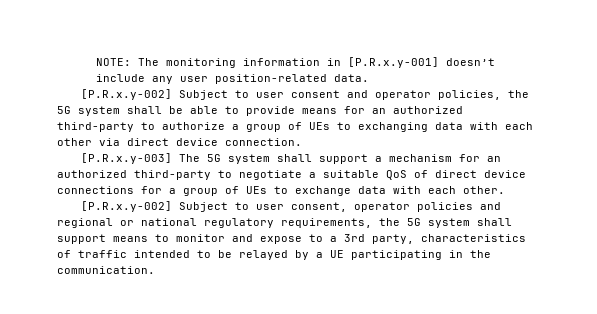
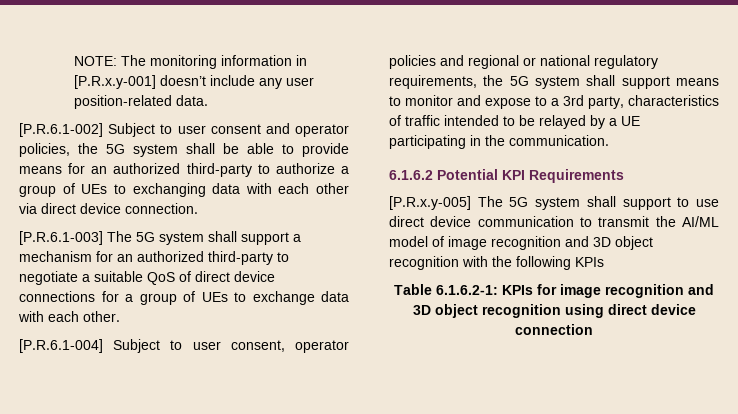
[81,89,173,100] [P.R.x.y-002] -> [19,123,103,137] [P.R.6.1-002]
[81,153,173,164] [P.R.x.y-003] -> [19,231,103,245] [P.R.6.1-003]
[81,201,173,212] [P.R.x.y-002] -> [19,339,103,353] [P.R.6.1-004]
(155, 270) none -> [389,169,624,183] [389,196,719,210] [389,216,719,227] [389,236,653,250] [389,256,604,270] [394,284,714,298] [412,304,696,318] [515,324,593,335] // 6.1.6.2 Potential KPI Requirements // [P.R.x.y-005] The 5G system shall support to use direct device communication to transmit the AI/ML model of image recognition and 3D object recognition with the following KPIs // Table 6.1.6.2-1: KPIs for image recognition and 3D object recognition using direct device connection

